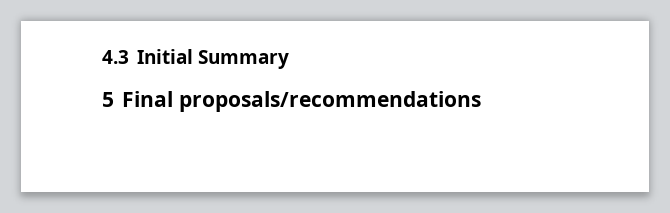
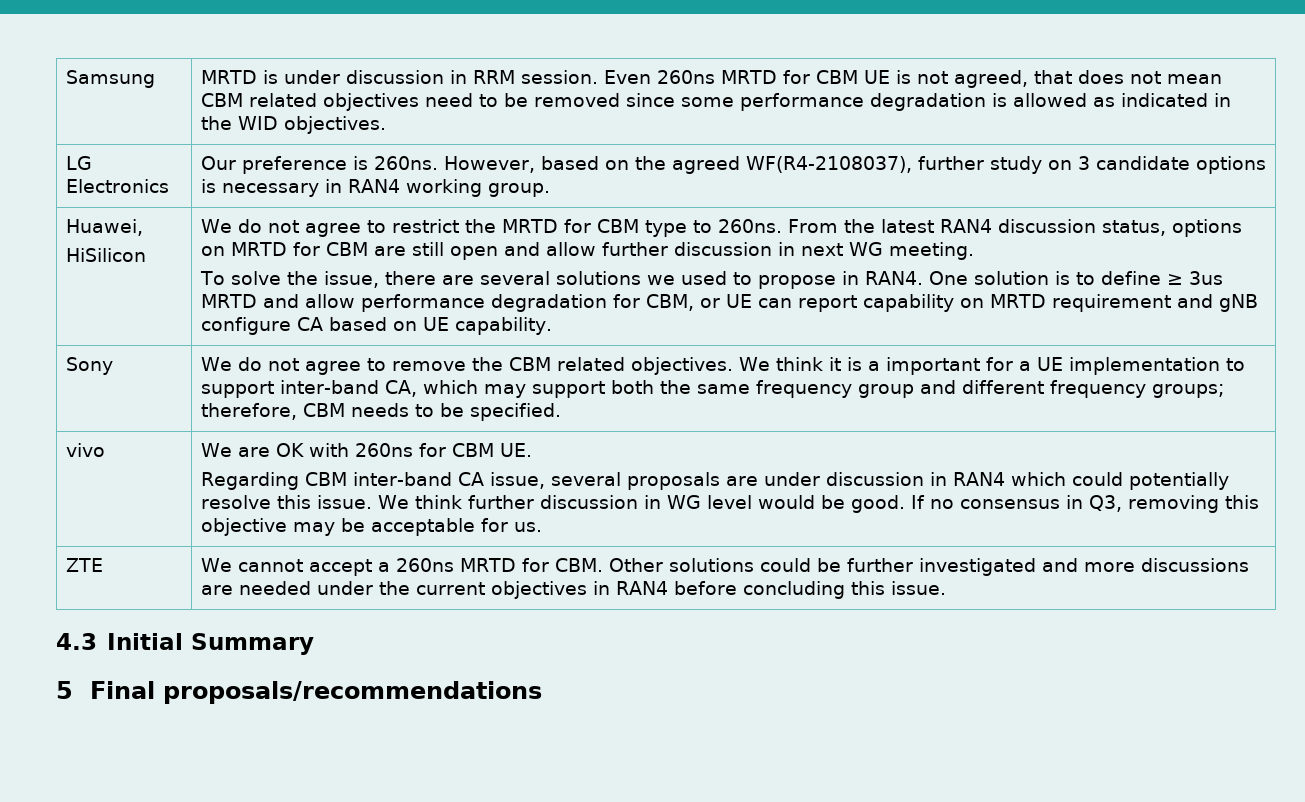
(102, 57) none -> [65,70,155,88] [200,70,1222,88] [200,93,1231,111] [200,116,386,134] [65,156,92,170] [65,179,169,193] [200,156,1266,174] [200,179,550,197] [65,219,143,236] [65,248,146,262] [200,219,1242,237] [200,242,974,260] [199,271,1223,289] [200,294,1258,312] [200,317,552,335] [65,357,113,375] [200,357,1245,375] [200,380,1224,398] [200,403,561,421] [65,443,105,457] [200,443,532,457] [200,472,1229,490] [200,495,1259,513] [200,518,542,536] [65,558,103,572] [200,558,1249,576] [200,581,946,599] Samsung | MRTD is under discussion in RRM session. Even 260ns MRTD for CBM UE is not agreed, that does not mean CBM related objectives need to be removed since some performance degradation is allowed as indicated in the WID objectives. // LG Electronics | Our preference is 260ns. However, based on the agreed WF(R4-2108037), further study on 3 candidate options is necessary in RAN4 working group. // Huawei, // HiSilicon | We do not agree to restrict the MRTD for CBM type to 260ns. From the latest RAN4 discussion status, options on MRTD for CBM are still open and allow further discussion in next WG meeting. // To solve the issue, there are several solutions we used to propose in RAN4. One solution is to define ≥ 3us MRTD and allow performance degradation for CBM, or UE can report capability on MRTD requirement and gNB configure CA based on UE capability. // Sony | We do not agree to remove the CBM related objectives. We think it is a important for a UE implementation to support inter-band CA, which may support both the same frequency group and different frequency groups; therefore, CBM needs to be specified. // vivo | We are OK with 260ns for CBM UE. // Regarding CBM inter-band CA issue, several proposals are under discussion in RAN4 which could potentially resolve this issue. We think further discussion in WG level would be good. If no consensus in Q3, removing this objective may be acceptable for us. // ZTE | We cannot accept a 260ns MRTD for CBM. Other solutions could be further investigated and more discussions are needed under the current objectives in RAN4 before concluding this issue. //

